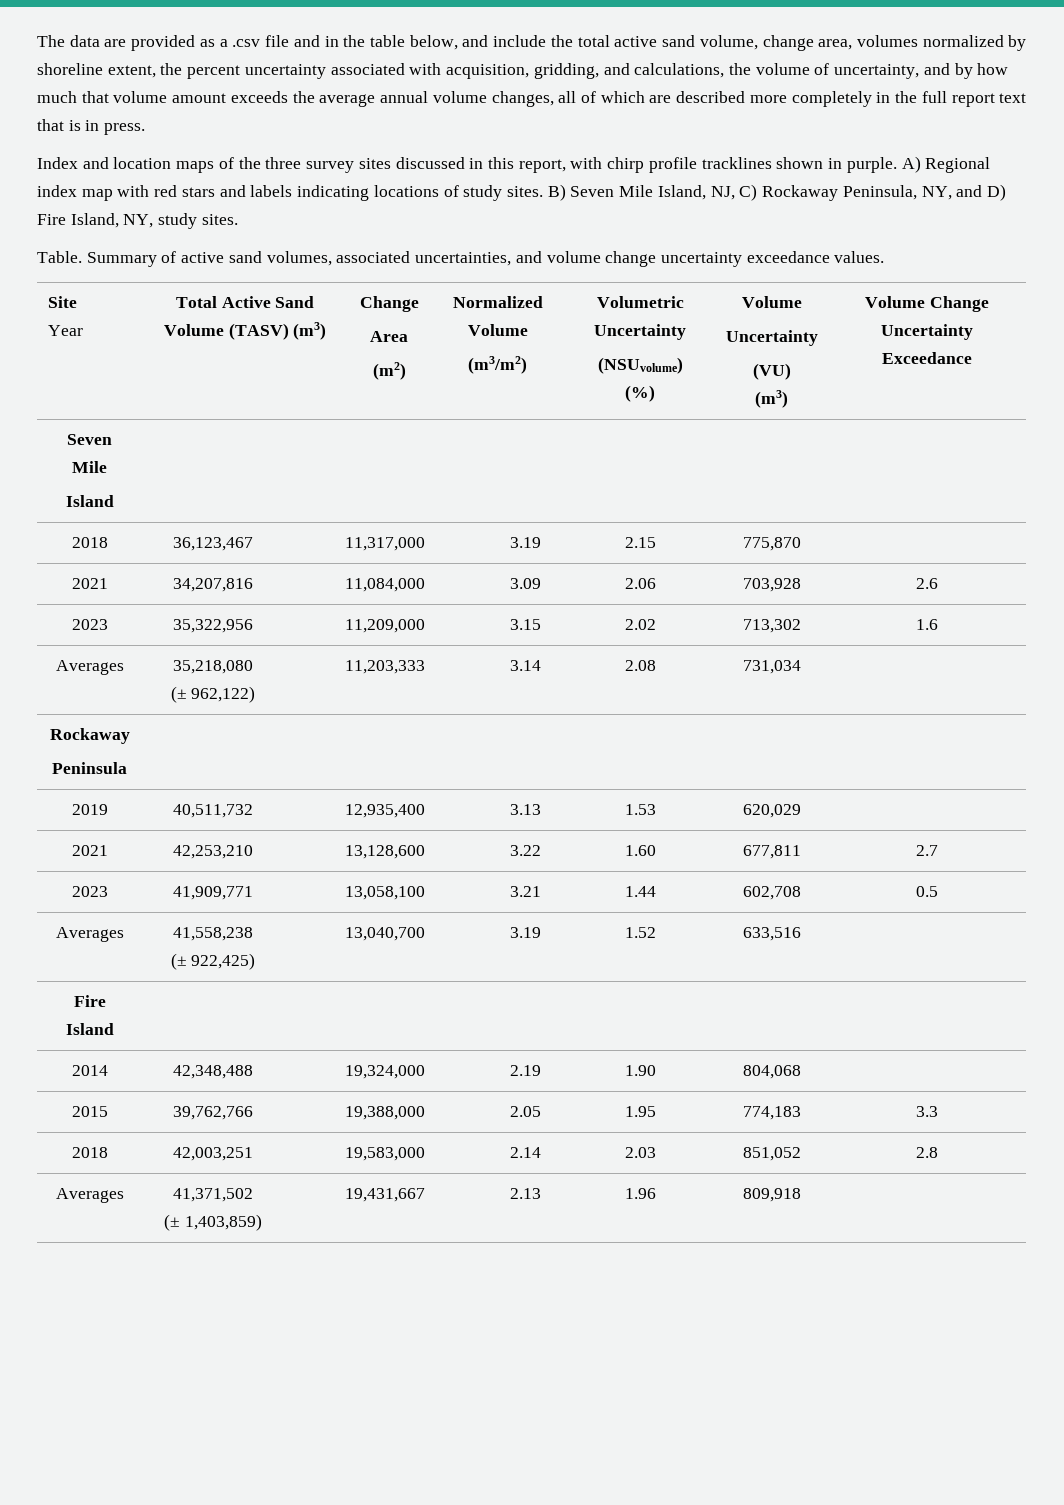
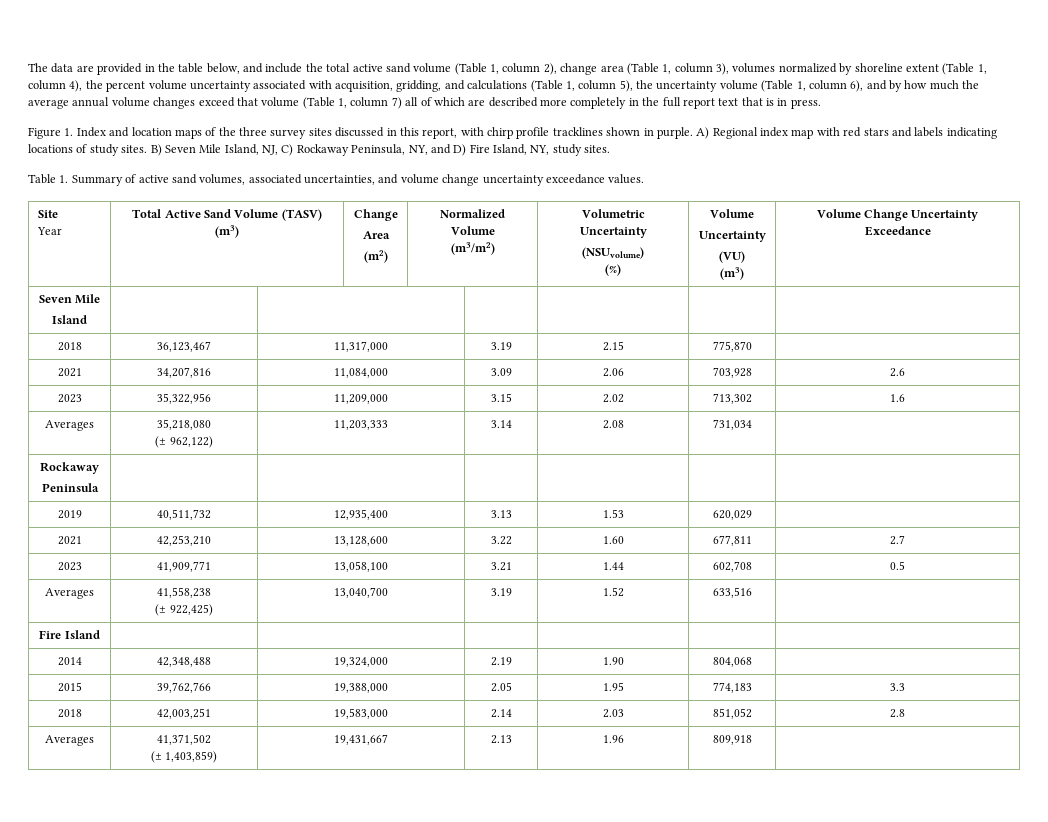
[199,35,320,47] as a .csv file and -> (143, 69) none
[699,35,1027,51] [37,63,156,78] volume, change area, volumes normalized by shoreline extent, -> [413,63,987,75] [28,80,83,92] volume (Table 1, column 2), change area (Table 1, column 3), volumes normalized by shoreline extent (Table 1, column 4),
(241, 72) none -> [148,80,187,90] volume
[634,63,1009,79] [37,91,554,107] calculations, the volume of uncertainty, and by how much that volume amount exceeds the average annual volume changes, -> [467,80,980,92] [28,97,402,109] calculations (Table 1, column 5), the uncertainty volume (Table 1, column 6), and by how much the average annual volume changes exceed that volume (Table 1, column 7)
(146, 129) none -> [28,127,74,139] Figure 1.
[37,251,82,263] Table. -> [28,174,69,184] Table 1.

